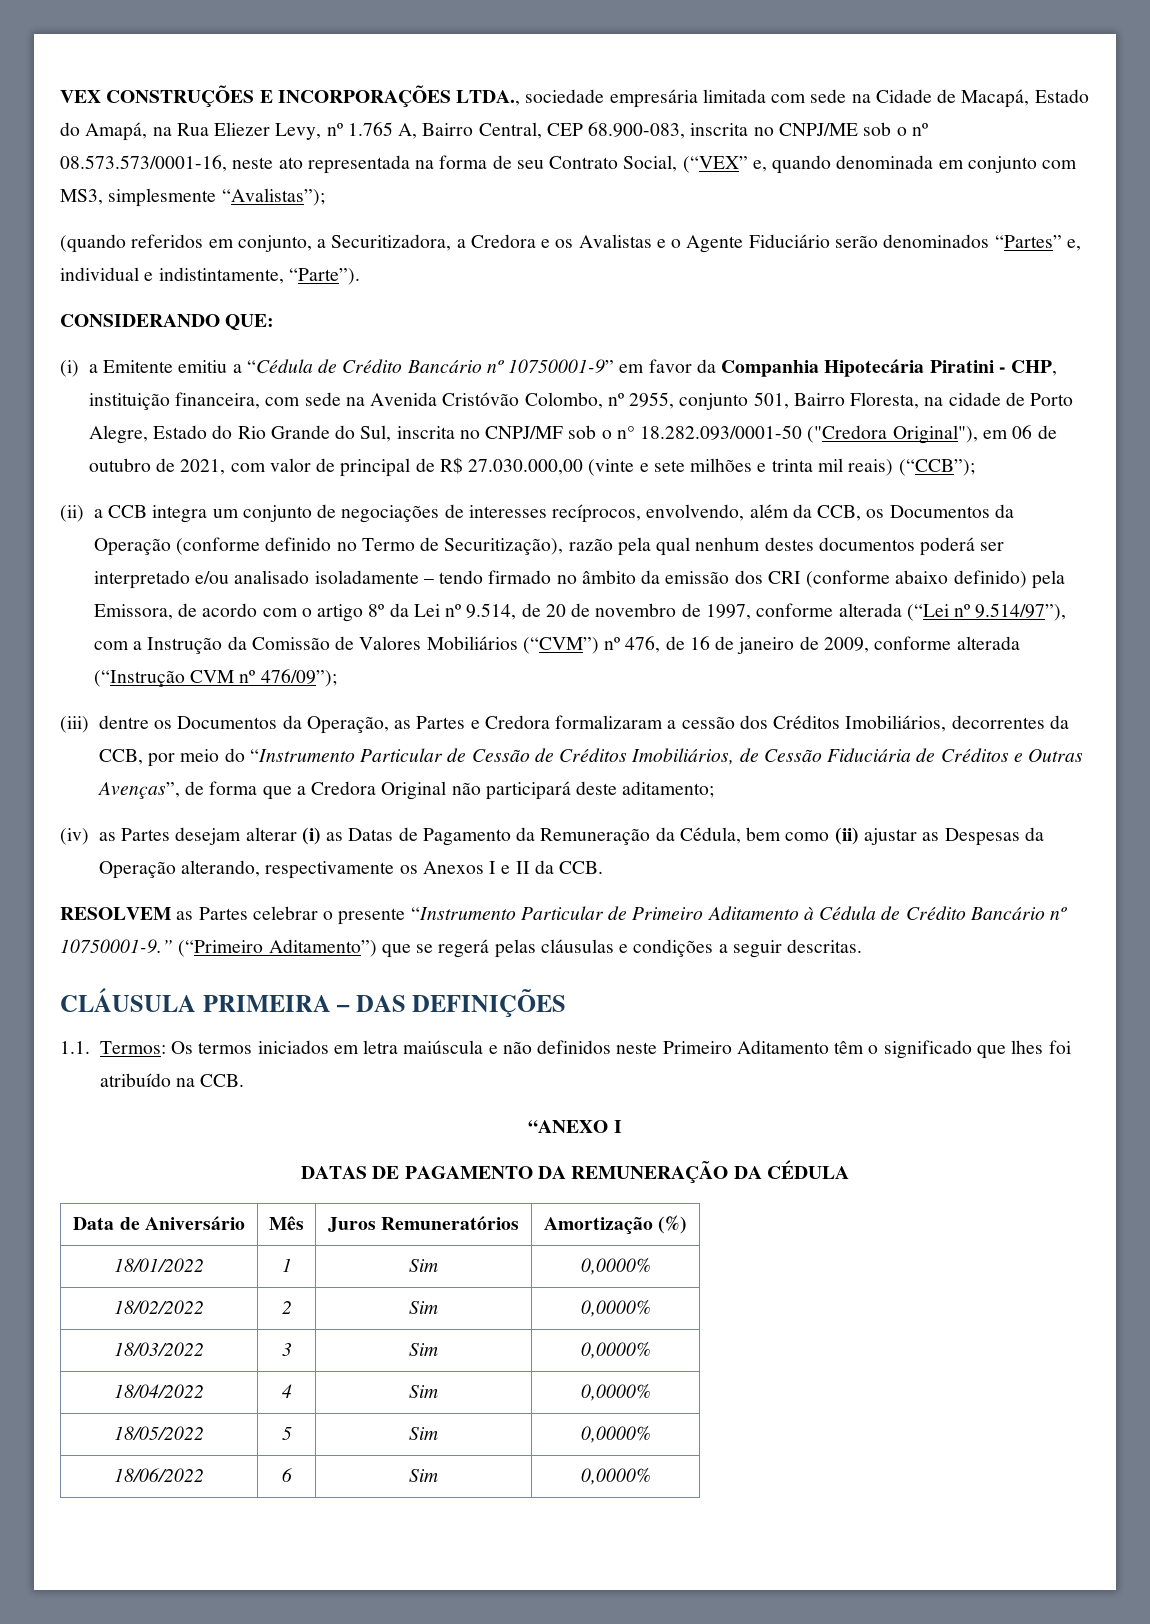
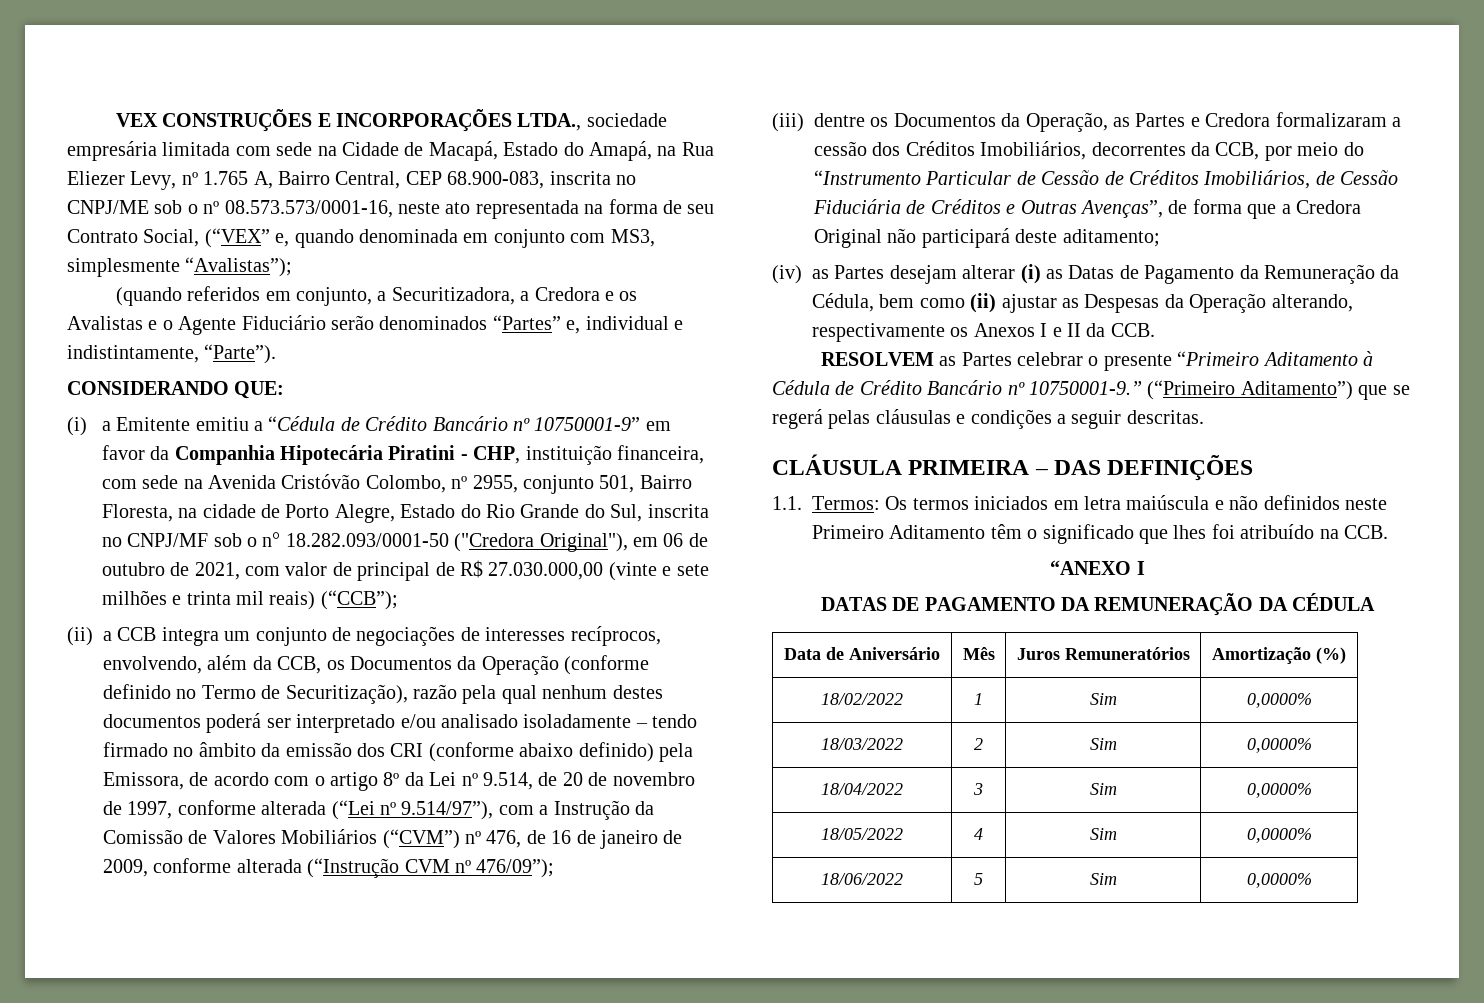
[410,906,704,920] “Instrumento Particular de Primeiro -> [1177,351,1260,366] “Primeiro
[114,1258,204,1272] 18/01/2022 -> [821,693,903,705] 18/02/2022
[114,1300,204,1314] 18/02/2022 -> [821,738,903,750] 18/03/2022
[114,1342,204,1356] 18/03/2022 -> [821,783,903,795] 18/04/2022
[114,1384,204,1398] 18/04/2022 -> [821,828,903,840] 18/05/2022
[114,1426,204,1440] 18/05/2022 -> [821,873,903,885] 18/06/2022
[114,1468,204,1482] [281,1468,293,1482] [409,1469,438,1482] [580,1468,651,1485] // 18/06/2022 | 6 | Sim | 0,0000% -> (1312, 880) none

